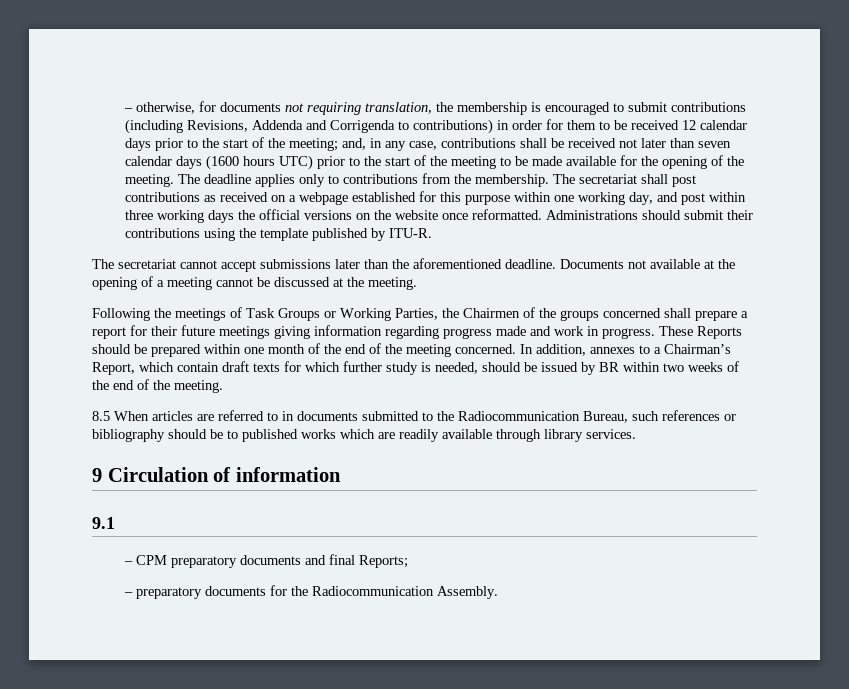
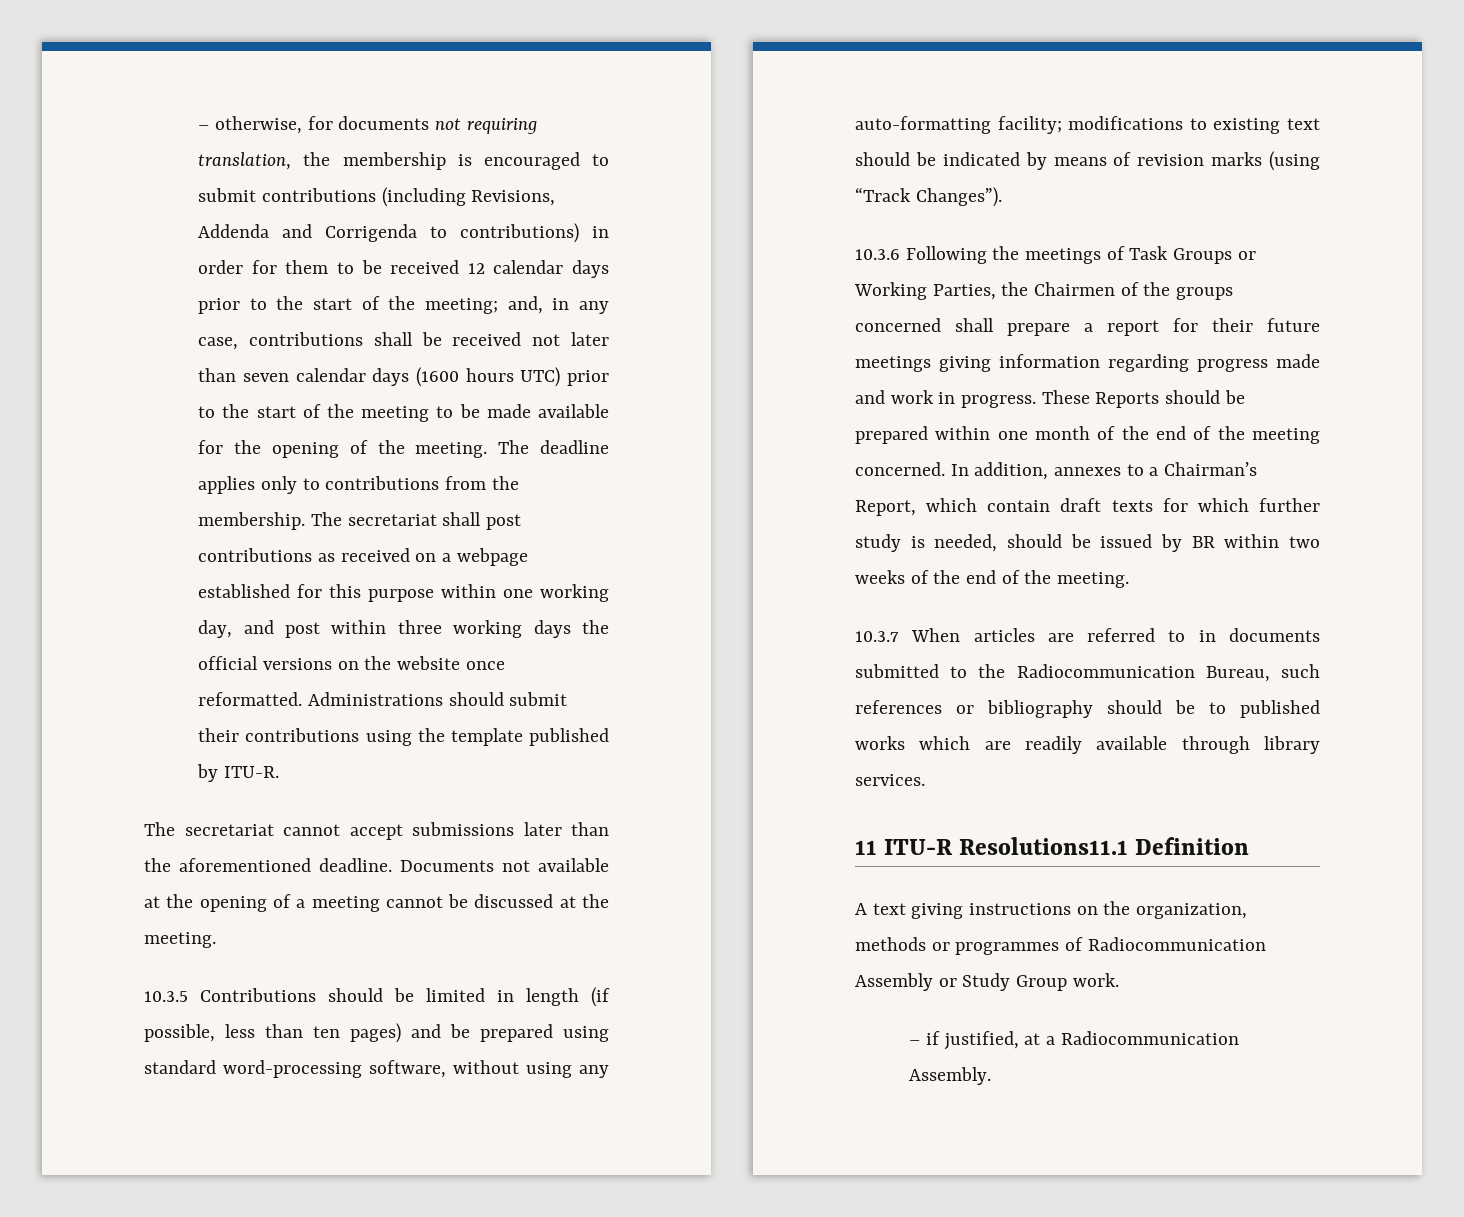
(417, 283) none -> [144,987,610,1007] [144,1023,609,1043] [144,1060,609,1078] [855,116,1320,134] [855,151,1320,171] [855,187,1002,207] [855,249,900,260] 10.3.5 Contributions should be limited in length (if possible, less than ten pages) and be prepared using standard word-processing software, without using any auto-formatting facility; modifications to existing text should be indicated by means of revision marks (using “Track Changes”). // 10.3.6
[92,411,110,421] 8.5 -> [855,631,899,642] 10.3.7
[92,467,341,482] [92,517,115,529] [123,554,408,568] [123,585,308,599] 9 Circulation of information // 9.1 // – CPM preparatory documents and final Reports; // – preparatory documents for the -> [855,837,1250,855] [855,901,1248,919] [855,937,1266,955] [855,973,1119,991] [909,1031,1055,1050] 11 ITU-R Resolutions11.1 Definition // A text giving instructions on the organization, methods or programmes of Radiocommunication Assembly or Study Group work. // – if justified, at a

